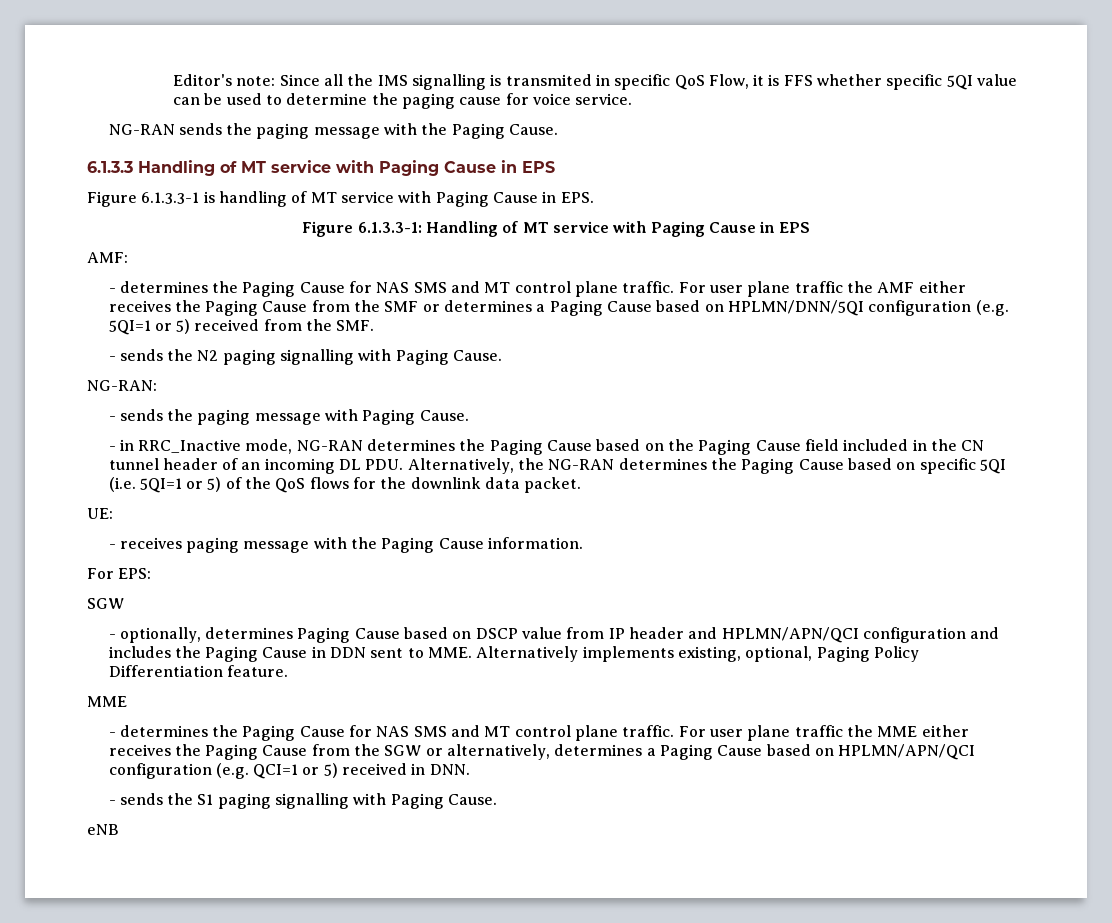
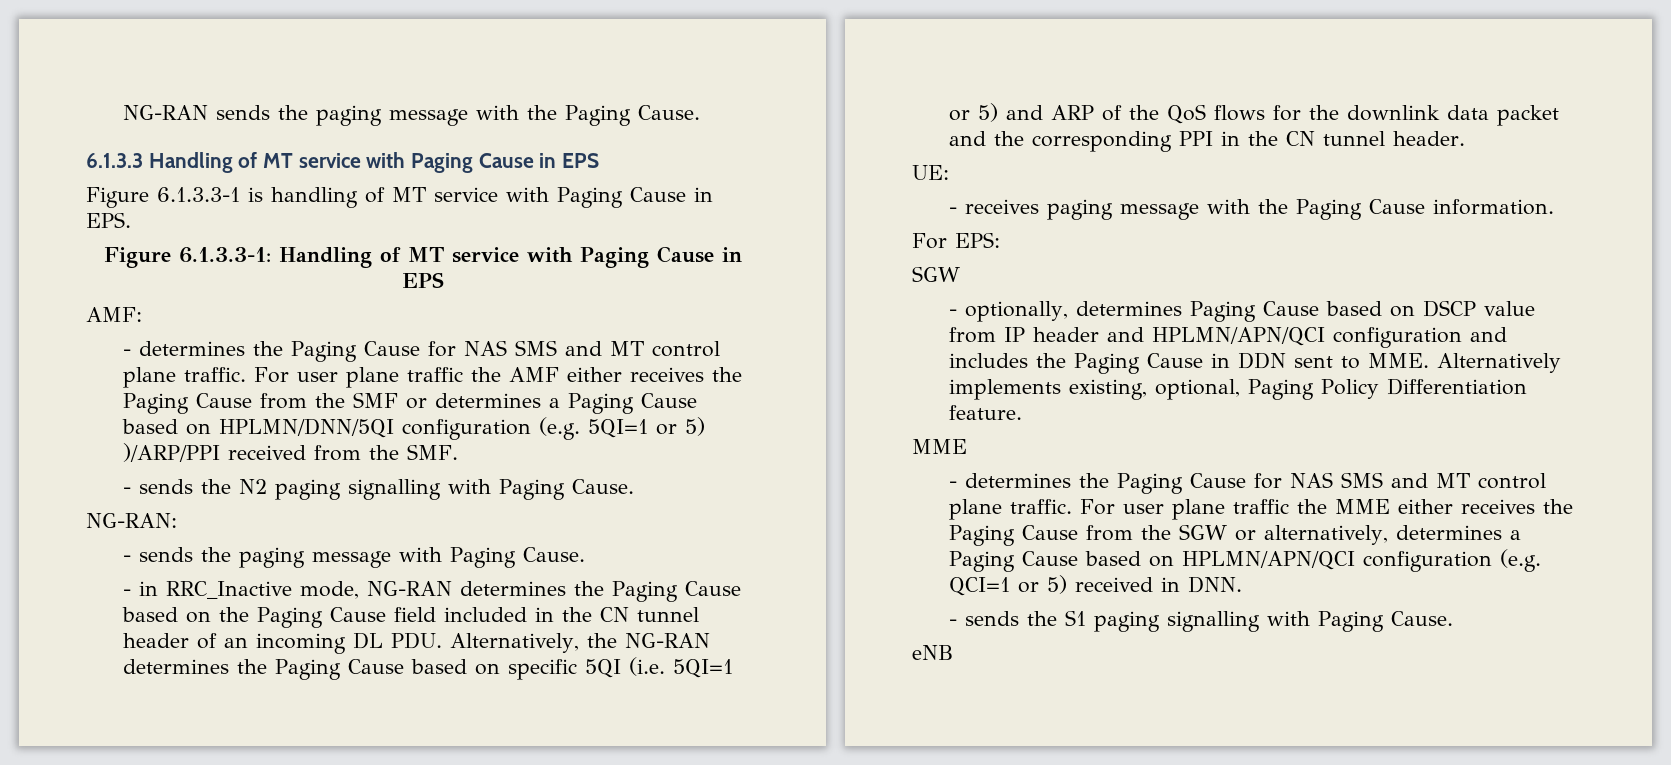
[173,74,1018,90] [173,93,633,109] Editor's note: Since all the IMS signalling is transmited in specific QoS Flow, it is FFS whether specific 5QI value can be used to determine the paging cause for voice service. // -> (122, 112) none
(191, 326) none -> [122,443,220,462] )/ARP/PPI
(222, 484) none -> [1005,105,1094,120] and ARP
[524,477,582,493] packet. -> [1496,105,1559,126] [948,131,1465,152] packet and the corresponding PPI in the CN tunnel header.

